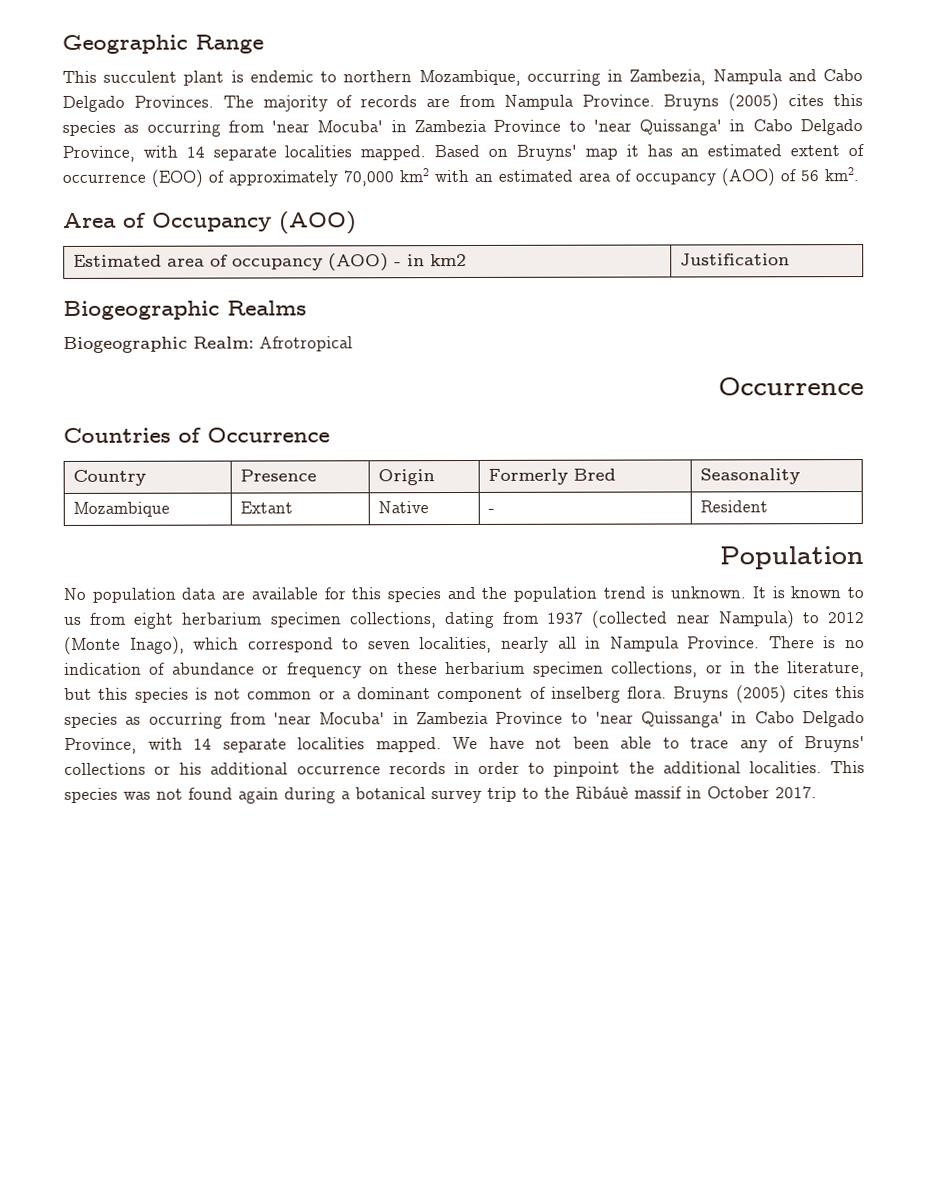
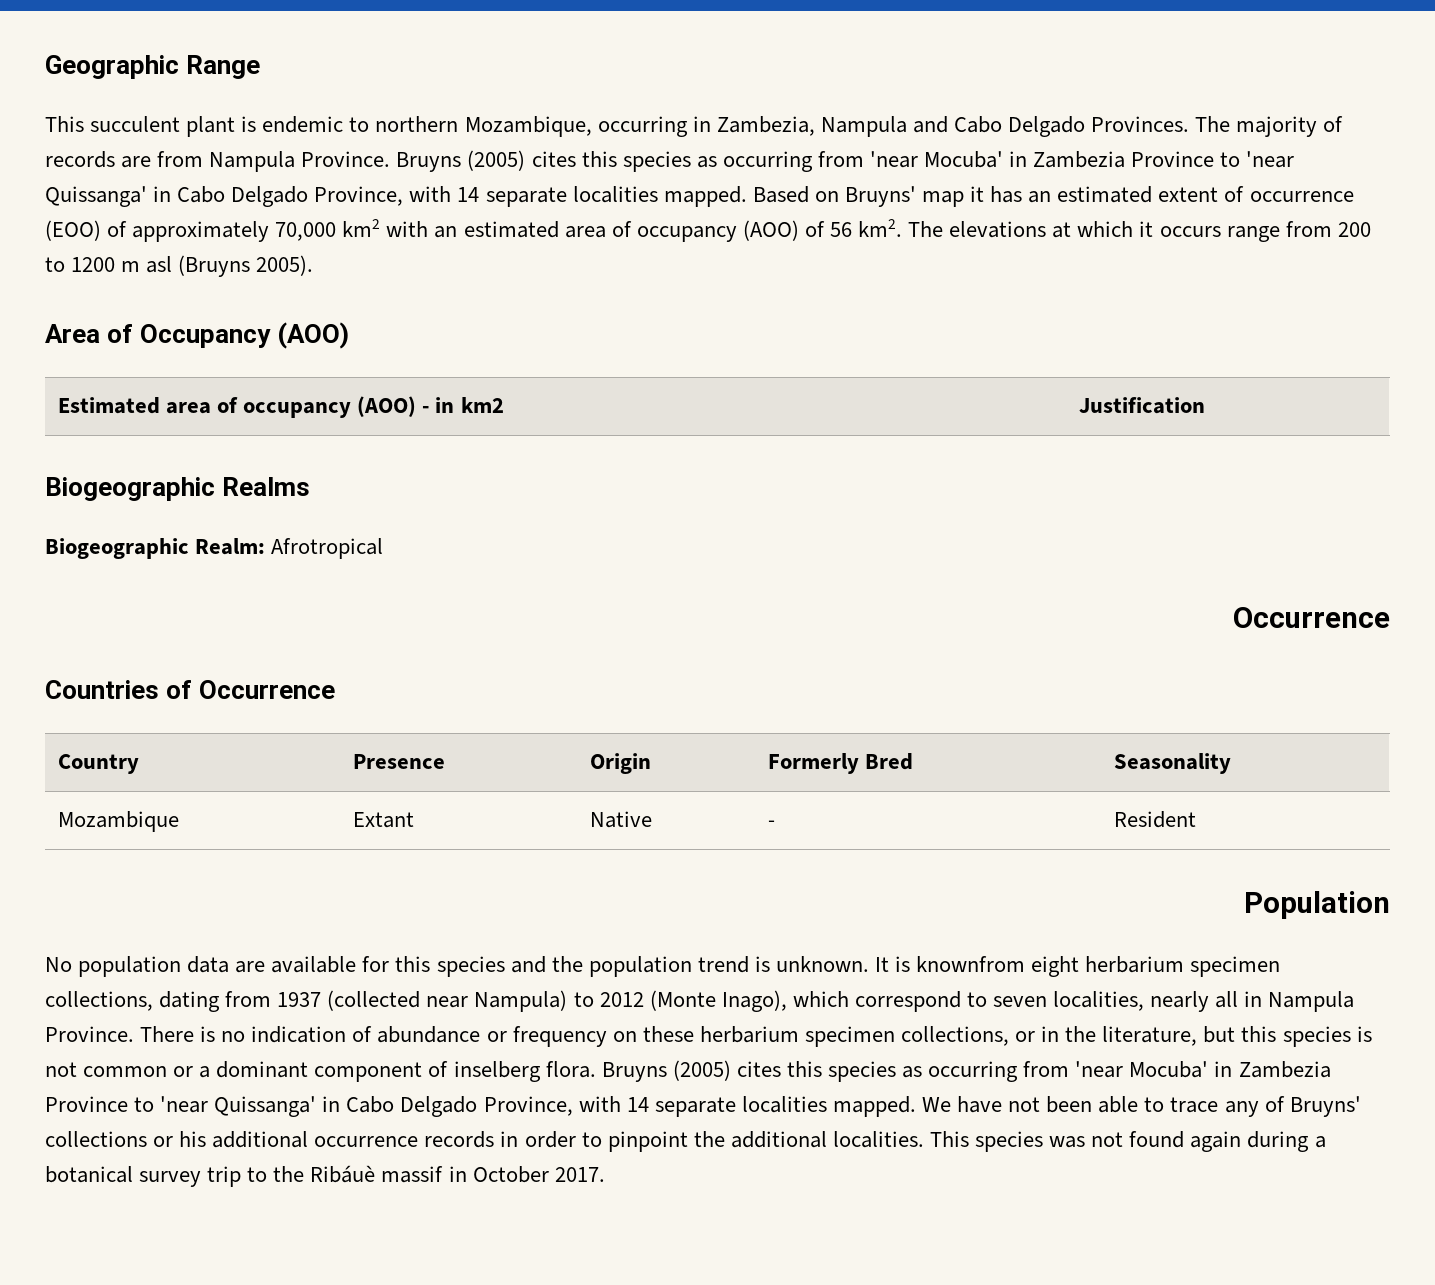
(859, 174) none -> [908,221,1371,242] [45,255,314,277] The elevations at which it occurs range from 200 to 1200 m asl (Bruyns 2005).
[790,586,865,599] [64,612,127,625] known to us from -> [916,956,1026,972] knownfrom

